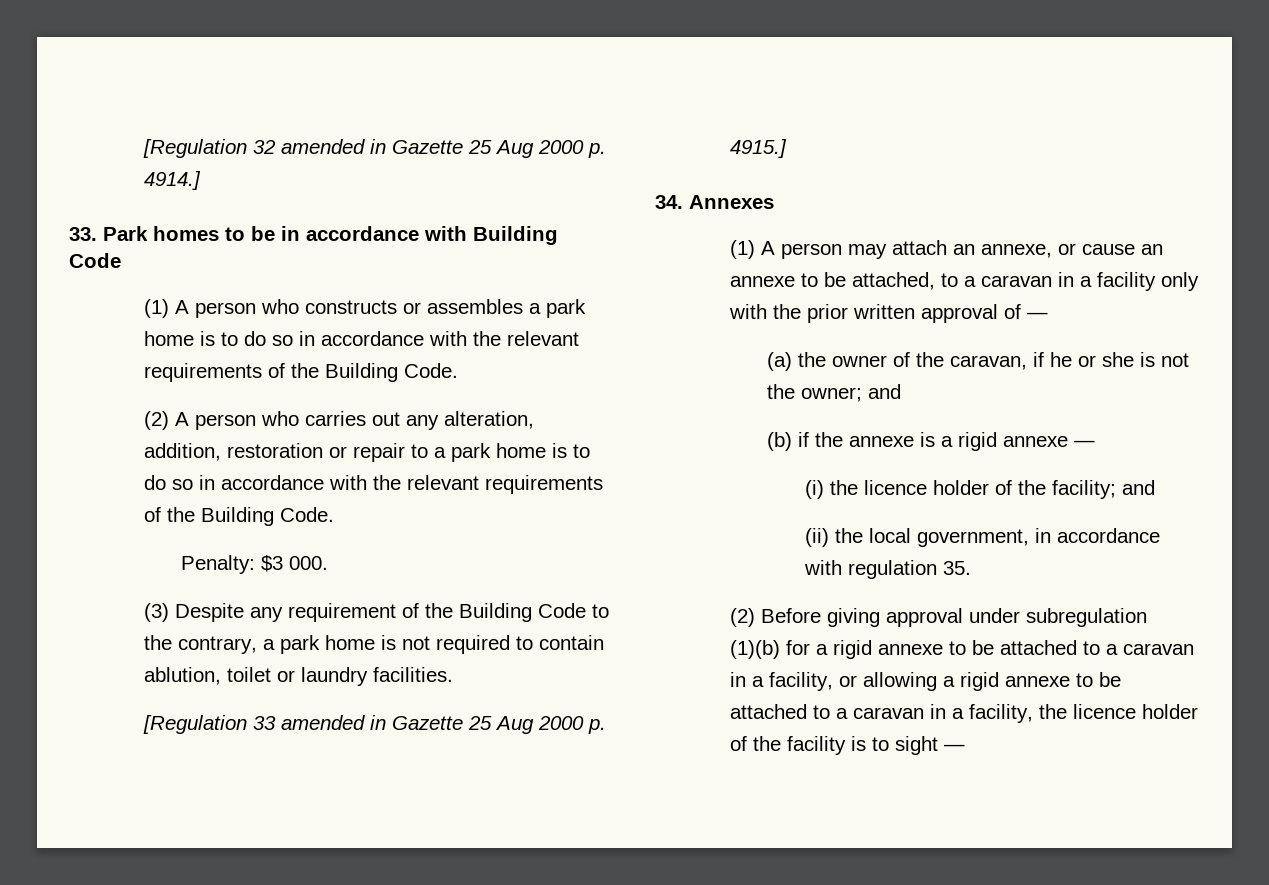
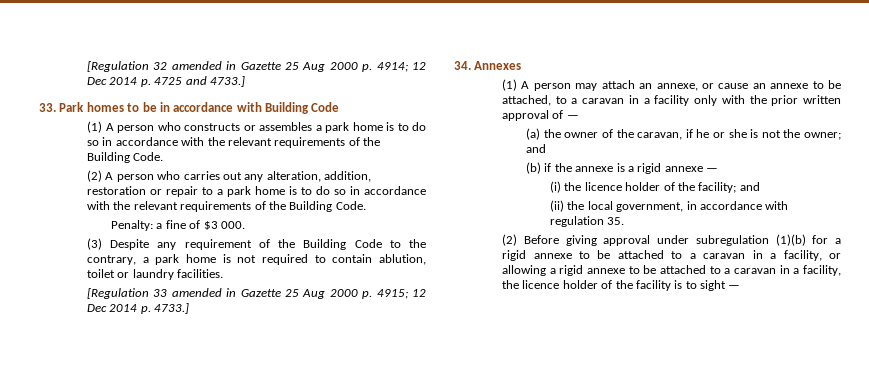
[143,171,201,190] 4914.] -> [376,62,427,72] [87,76,245,87] 4914; 12 Dec 2014 p. 4725 and 4733.]
(256, 564) none -> [156,220,201,229] a fine of
[729,139,787,158] 4915.] -> [376,289,427,299] [87,303,190,314] 4915; 12 Dec 2014 p. 4733.]

